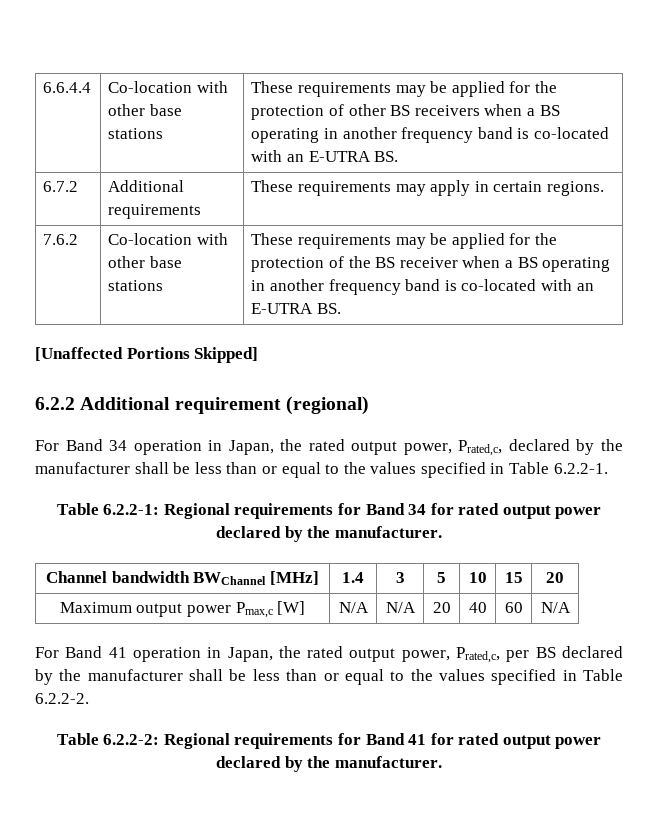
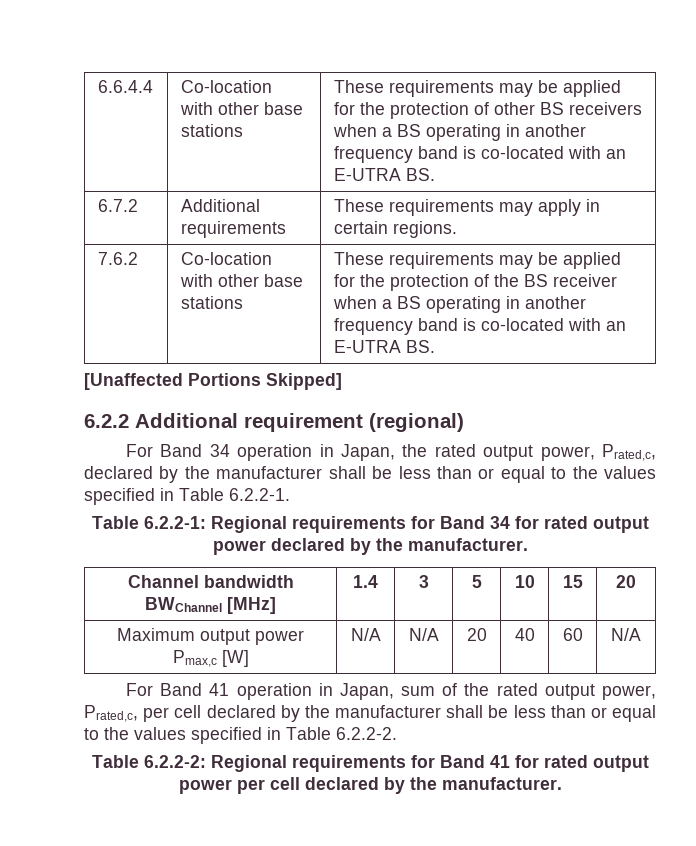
(273, 654) none -> [401,683,458,696] sum of
[535,647,556,658] BS -> [174,705,202,718] cell
(602, 743) none -> [236,777,300,794] per cell

